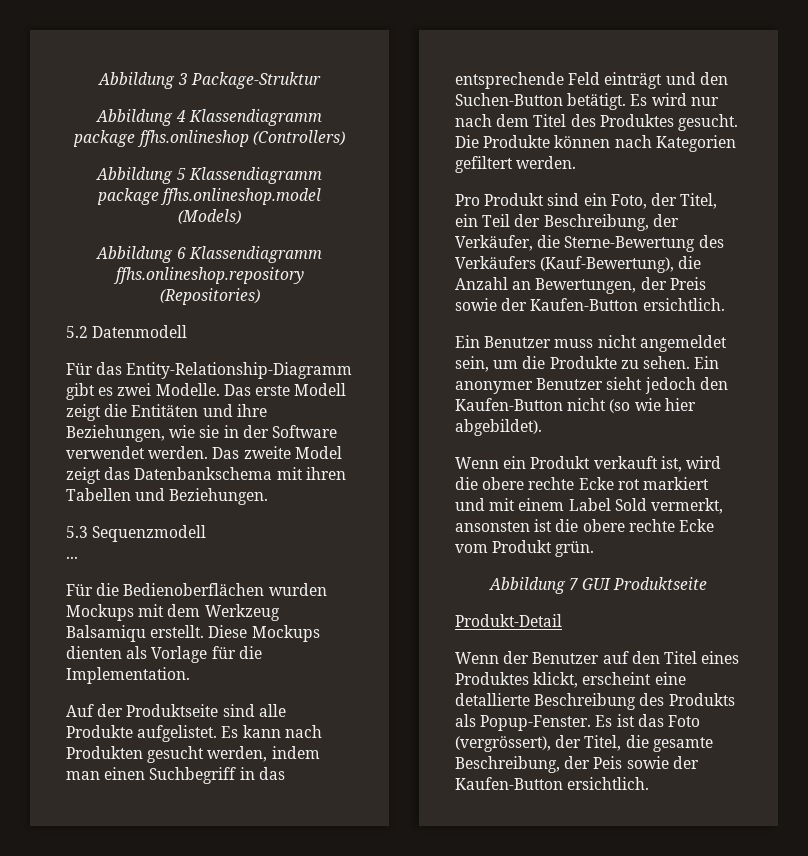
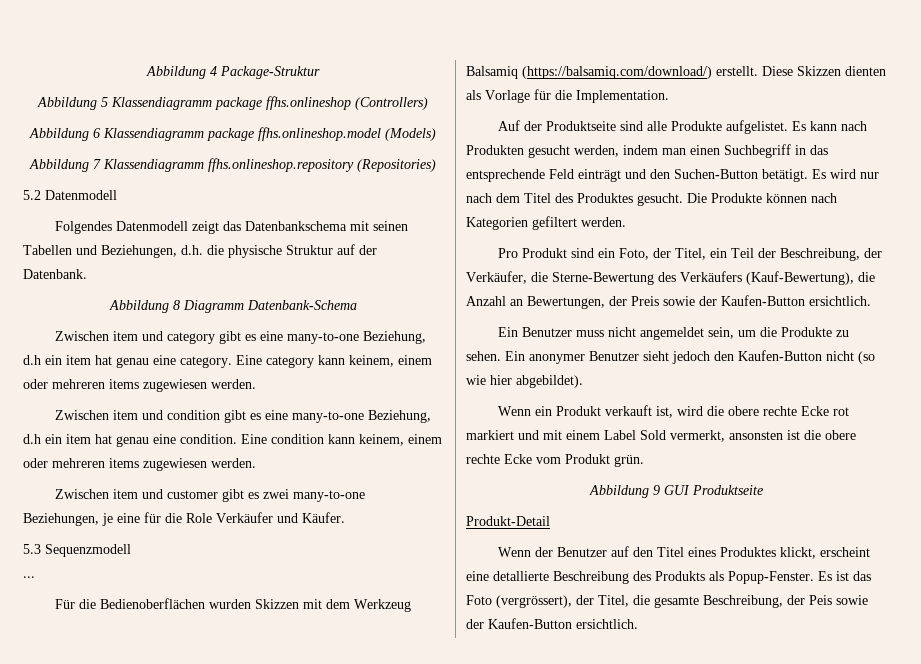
[98,72,188,89] Abbildung 3 -> [146,66,217,79] Abbildung 4
[175,110,186,122] 4 -> [101,97,108,107] 5
[176,168,186,180] 5 -> [93,128,100,138] 6
[176,247,186,259] 6 -> [93,159,101,169] 7
[66,362,353,379] [66,383,347,400] [66,404,267,421] [66,425,337,442] [66,446,342,459] Für das Entity-Relationship-Diagramm gibt es zwei Modelle. Das erste Modell zeigt die Entitäten und ihre Beziehungen, wie sie in der Software verwendet werden. Das zweite Model -> [55,221,189,234] Folgendes Datenmodell
[305,467,346,480] ihren -> [373,221,409,231] seinen
[169,488,269,505] Beziehungen. -> [101,244,377,258] [23,269,87,279] [108,300,357,313] [55,331,427,344] [23,355,432,368] [23,379,256,392] [55,410,432,423] [23,434,442,447] [23,458,256,471] [55,489,366,502] [23,512,345,526] Beziehungen, d.h. die physische Struktur auf der Datenbank. // Abbildung 8 Diagramm Datenbank-Schema // Zwischen item und category gibt es eine many-to-one Beziehung, d.h ein item hat genau eine category. Eine category kann keinem, einem oder mehreren items zugewiesen werden. // Zwischen item und condition gibt es eine many-to-one Beziehung, d.h ein item hat genau eine condition. Eine condition kann keinem, einem oder mehreren items zugewiesen werden. // Zwischen item und customer gibt es zwei many-to-one Beziehungen, je eine für die Role Verkäufer und Käufer.
[66,604,134,621] Mockups -> [255,599,300,609] Skizzen
[66,625,146,642] Balsamiqu -> [466,66,712,79] Balsamiq (https://balsamiq.com/download/)
[251,625,320,642] Mockups -> [797,66,841,76] Skizzen
[568,578,578,590] 7 -> [652,485,660,495] 9

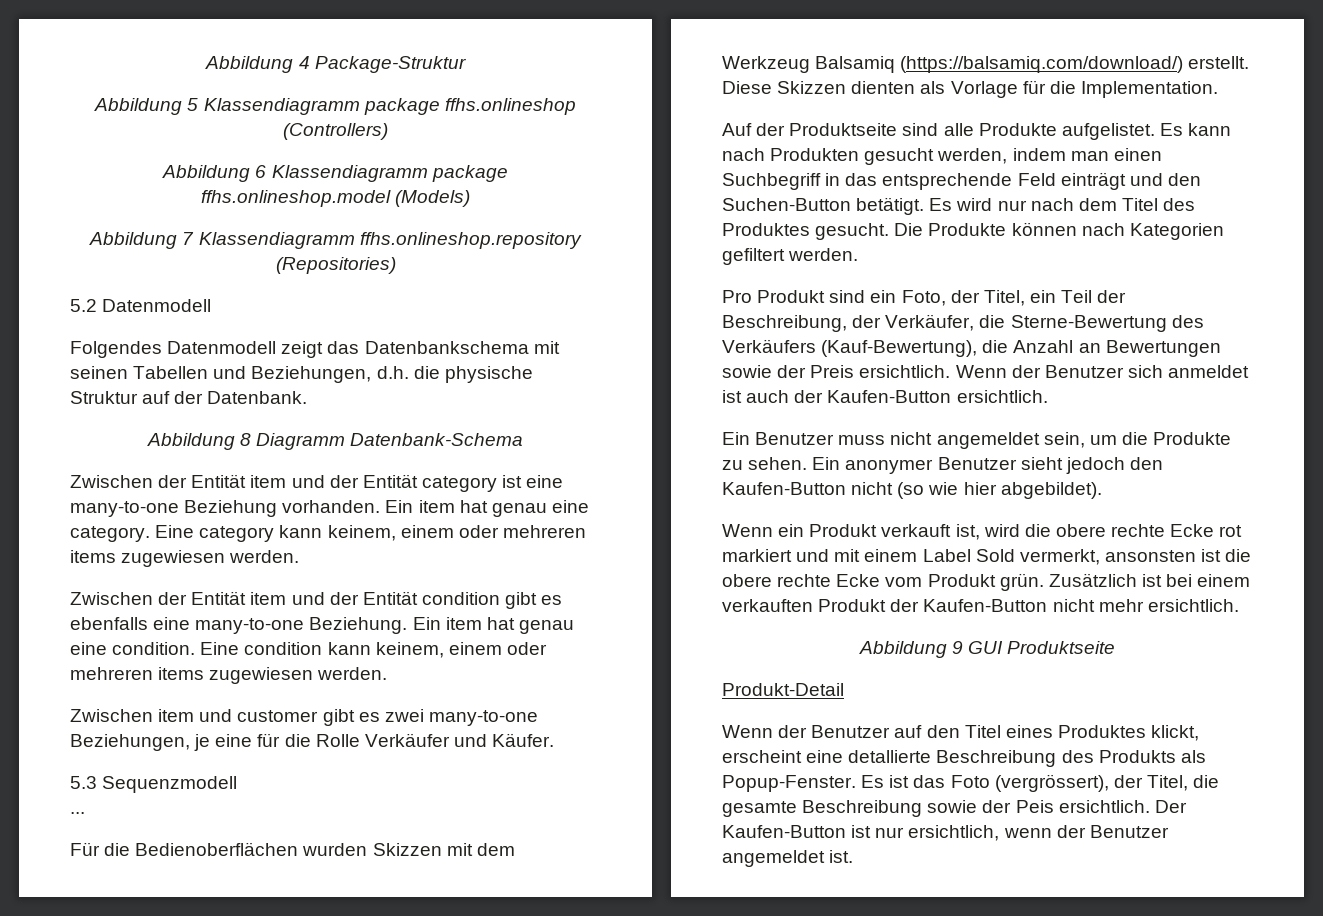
[113,331,427,344] [23,355,62,365] item und category gibt es eine many-to-one Beziehung, d.h ein -> [158,474,564,492] [70,500,414,517] der Entität item und der Entität category ist eine many-to-one Beziehung vorhanden. Ein
[113,410,164,420] item und -> [158,591,418,605] der Entität item und der Entität
[265,410,432,423] [23,434,62,444] eine many-to-one Beziehung, d.h ein -> [70,617,441,634] ebenfalls eine many-to-one Beziehung. Ein
[186,513,212,523] Role -> [315,734,360,747] Rolle
[527,296,695,309] Bewertungen, der Preis sowie -> [1105,340,1221,357] [722,365,1250,378] [722,390,790,403] Bewertungen sowie der Preis ersichtlich. Wenn der Benutzer sich anmeldet ist auch
(644, 461) none -> [1048,573,1251,587] [722,599,1239,612] Zusätzlich ist bei einem verkauften Produkt der Kaufen-Button nicht mehr ersichtlich.
[703,595,868,608] [466,618,638,629] Beschreibung, der Peis sowie der Kaufen-Button ersichtlich. -> [802,800,1187,817] [722,825,1169,841] [722,850,854,867] Beschreibung sowie der Peis ersichtlich. Der Kaufen-Button ist nur ersichtlich, wenn der Benutzer angemeldet ist.

